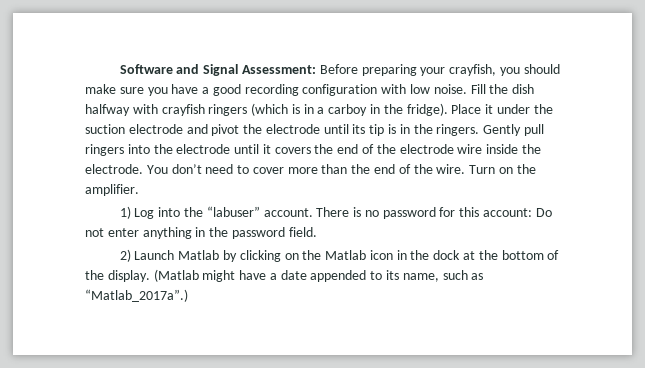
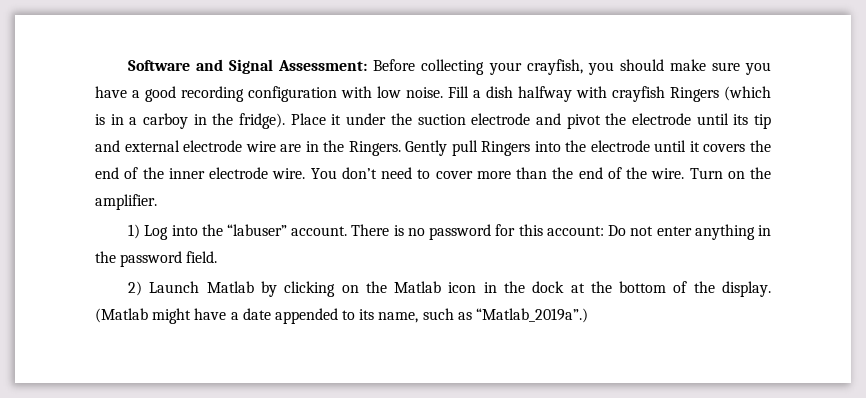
[361,64,417,76] preparing -> [421,59,485,75] collecting
[489,84,509,94] the -> [473,90,481,98] a
[208,104,248,116] ringers -> [670,87,719,102] Ringers
[388,124,480,136] is in the ringers. -> [95,140,401,156] and external electrode wire are in the Ringers.
[85,144,124,156] ringers -> [481,141,531,156] Ringers
[399,144,541,154] [85,164,143,174] electrode wire inside the electrode. -> [168,167,306,179] inner electrode wire.
[85,289,188,302] “Matlab_2017a”.) -> [476,308,589,323] “Matlab_2019a”.)

